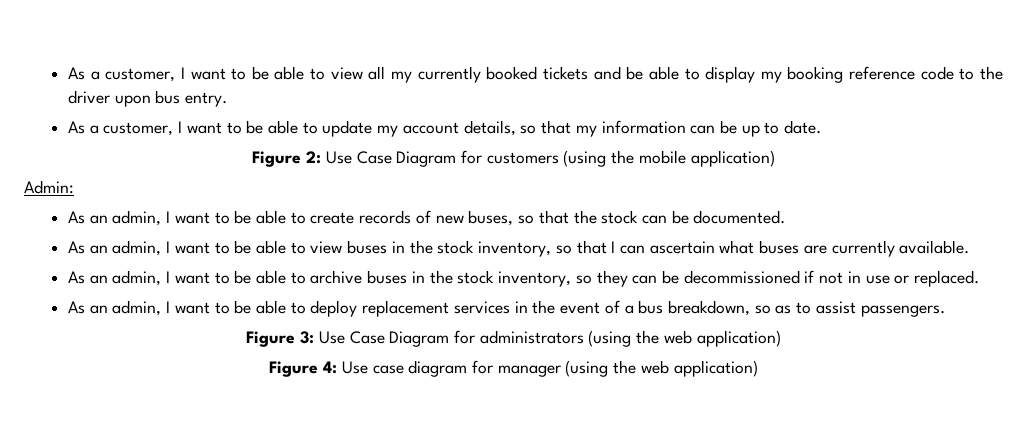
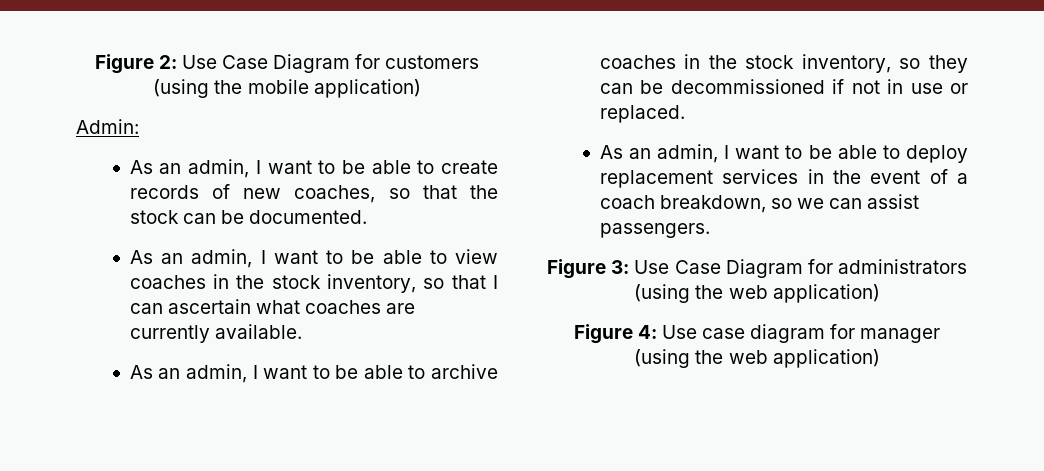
[67,66,1003,83] [67,90,228,107] [67,120,822,137] As a customer, I want to be able to view all my currently booked tickets and be able to display my booking reference code to the driver upon bus entry. // As a customer, I want to be able to update my account details, so that my information can be up to date. // -> (94, 64) none
[468,210,514,226] buses, -> [294,185,376,203] coaches,
[347,240,388,254] buses -> [129,275,206,289] coaches
[759,240,800,254] buses -> [305,300,382,314] coaches
[367,270,408,284] buses -> [599,55,676,69] coaches
[638,300,664,314] bus -> [599,195,655,209] coach
[775,302,812,314] as to -> [797,198,863,209] we can

